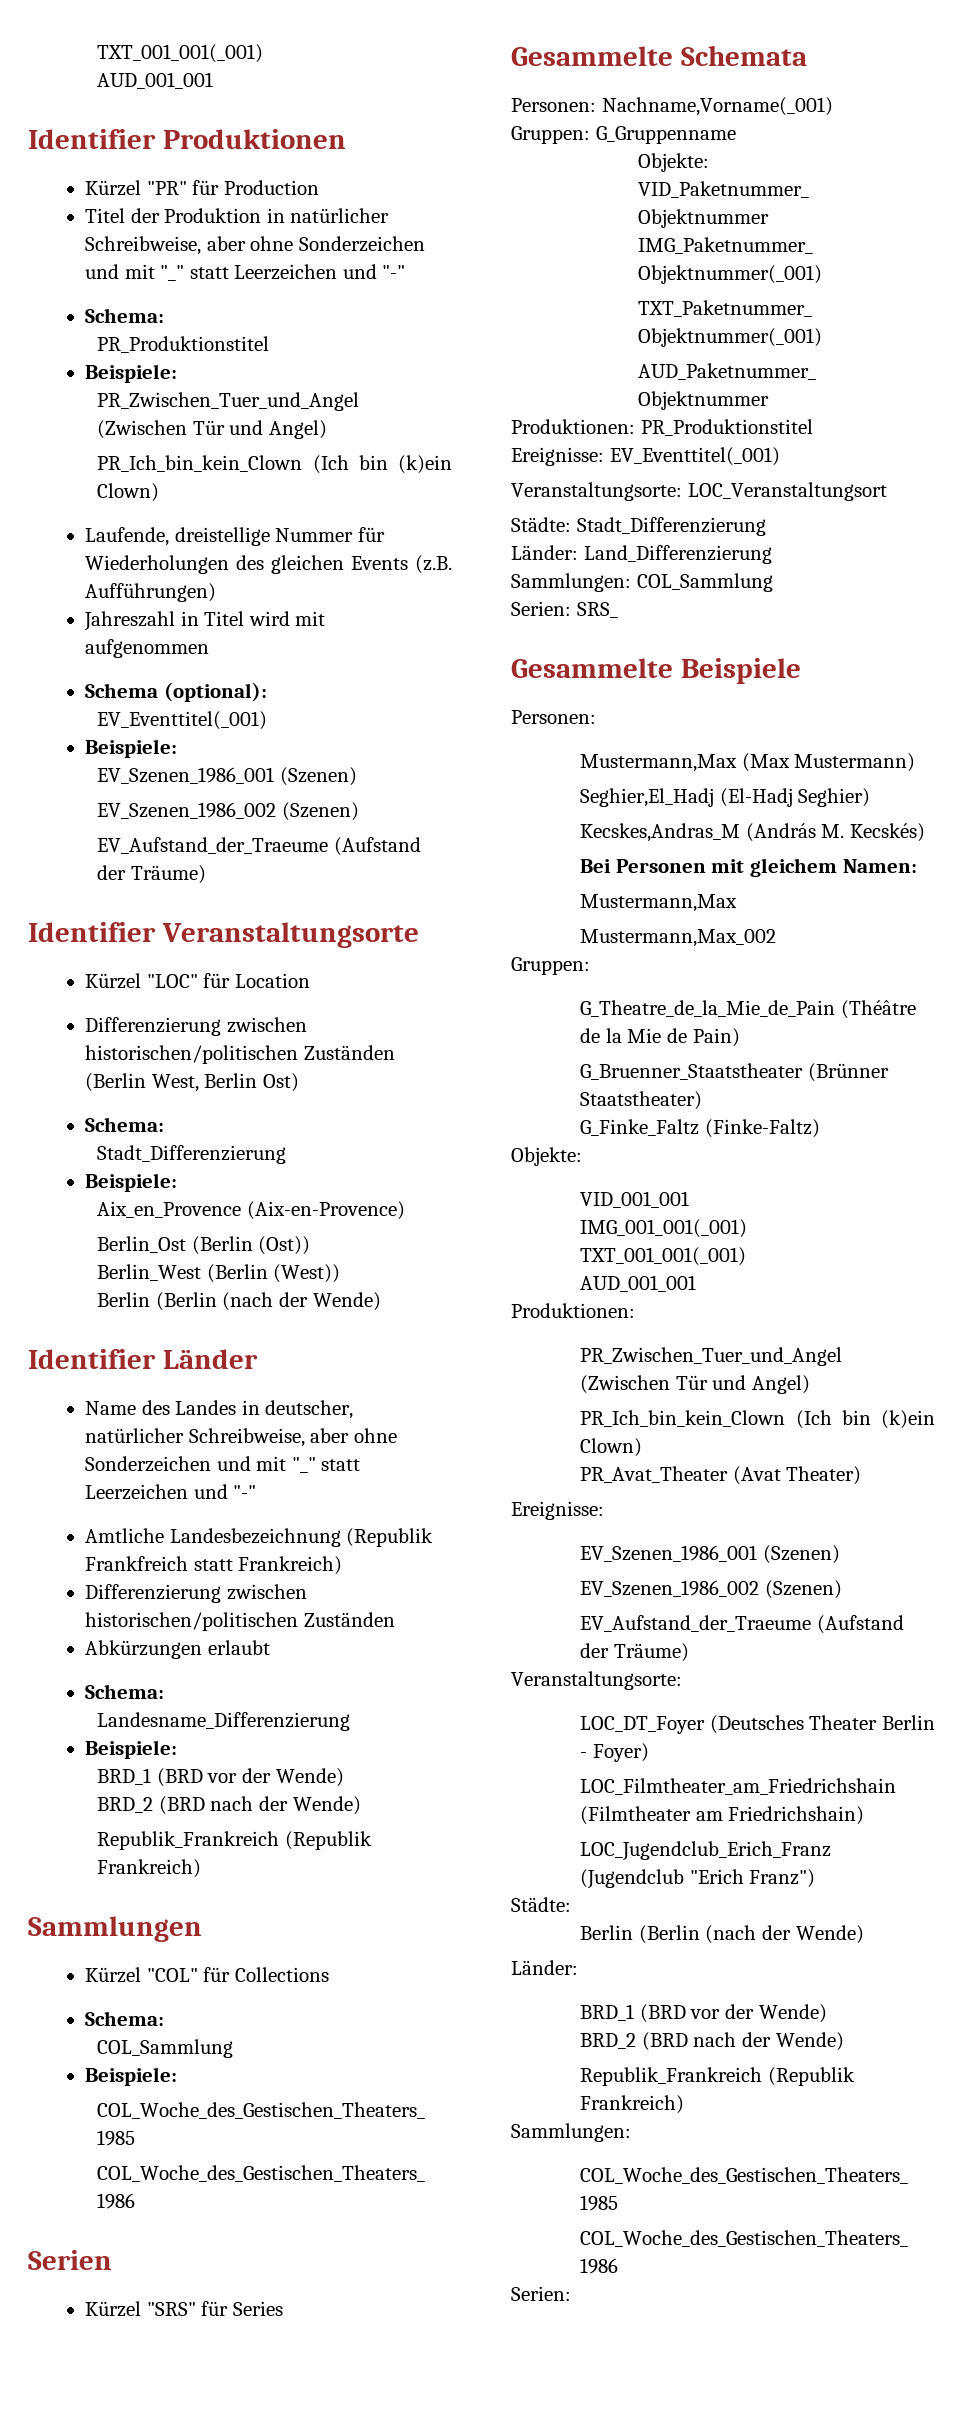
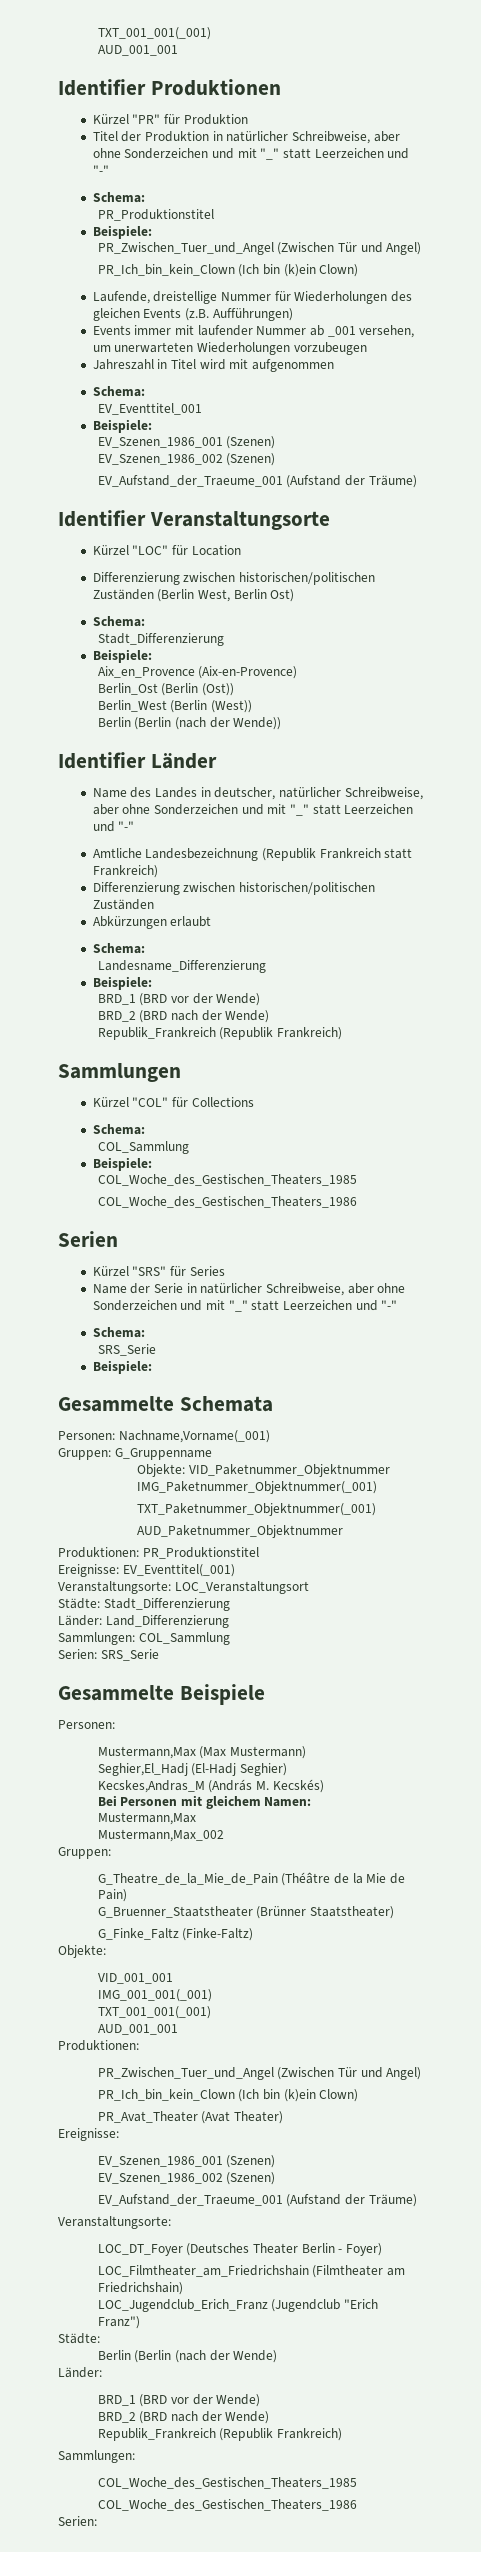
[223,180,319,195] Production -> [183,114,248,125] Produktion
(217, 592) none -> [92,325,415,338] [92,342,367,355] // Events immer mit laufender Nummer ab _001 versehen, um unerwarteten Wiederholungen vorzubeugen
[85,682,267,702] [97,711,268,730] Schema (optional): // EV_Eventtitel(_001) -> [92,386,145,397] [97,403,202,415] Schema: // EV_Eventtitel_001
[97,837,329,854] EV_Aufstand_der_Traeume -> [97,475,283,487] EV_Aufstand_der_Traeume_001
[312,1292,381,1311] Wende) -> [233,717,282,730] Wende))
[85,1556,189,1571] Frankfreich -> [319,848,381,859] Frankreich
(283, 2308) none -> [92,1283,406,1296] [92,1300,398,1312] [92,1327,145,1338] [97,1344,156,1356] [92,1360,152,1374] // Name der Serie in natürlicher Schreibweise, aber ohne Sonderzeichen und mit "_" statt Leerzeichen und "-" // Schema: // SRS_Serie // Beispiele:
[576,602,618,618] SRS_ -> [100,1649,159,1661] SRS_Serie
[580,1615,812,1632] EV_Aufstand_der_Traeume -> [97,2194,283,2206] EV_Aufstand_der_Traeume_001

